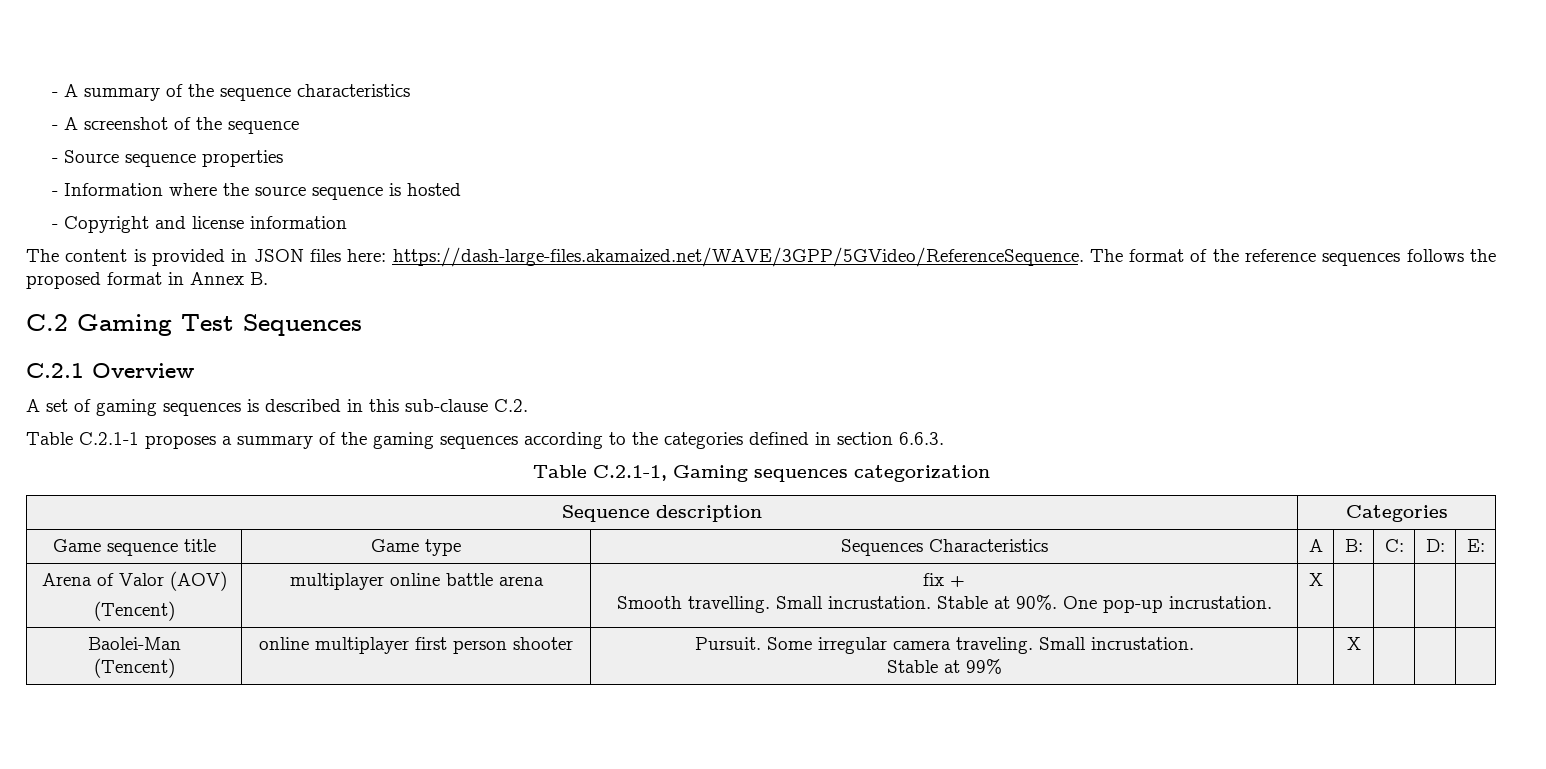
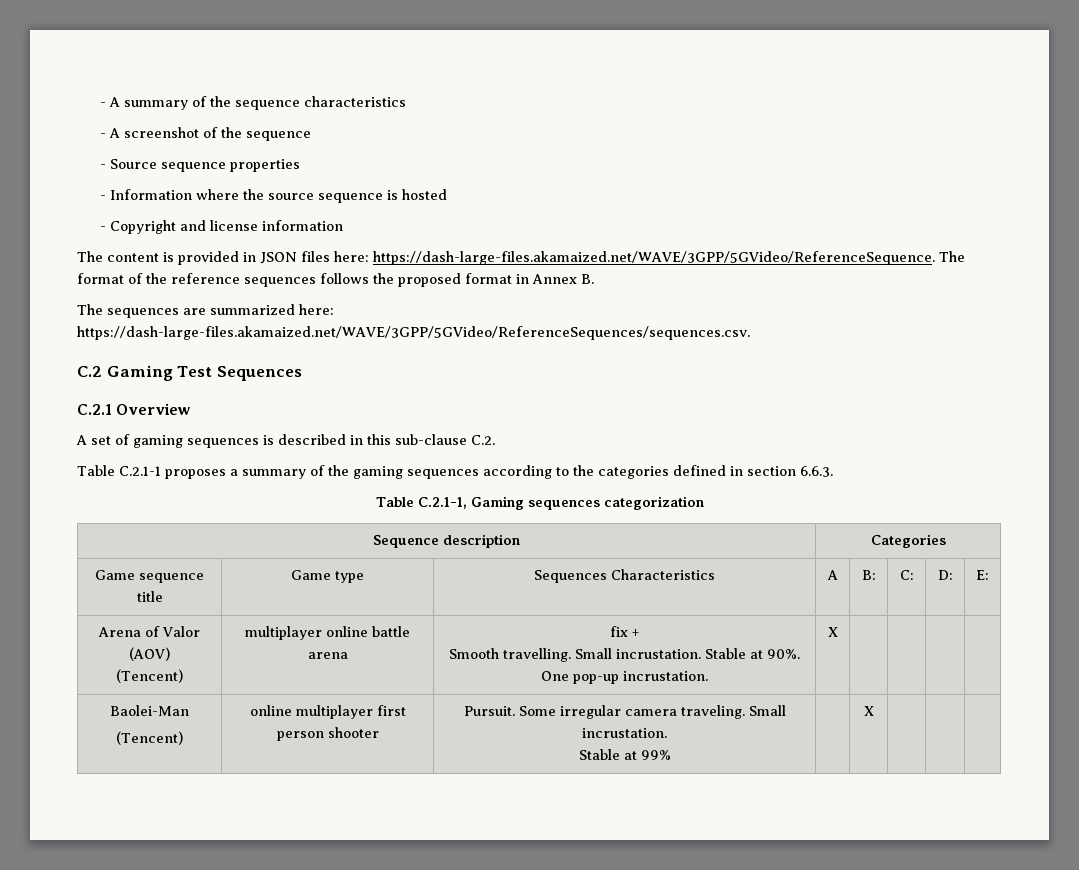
(268, 278) none -> [77,304,334,318] [77,326,750,340] // The sequences are summarized here: https://dash-large-files.akamaized.net/WAVE/3GPP/5GVideo/ReferenceSequences/sequences.csv.

